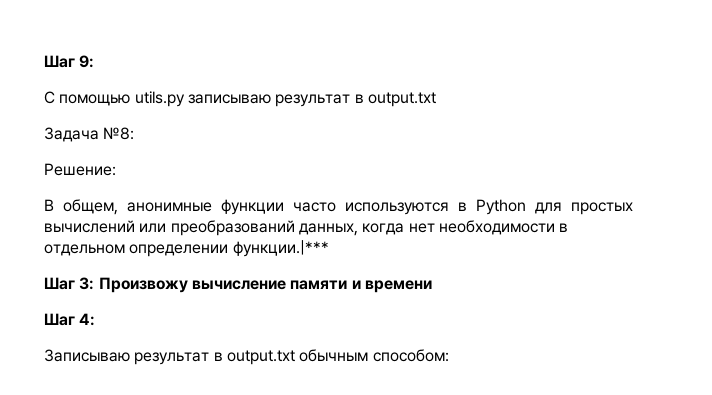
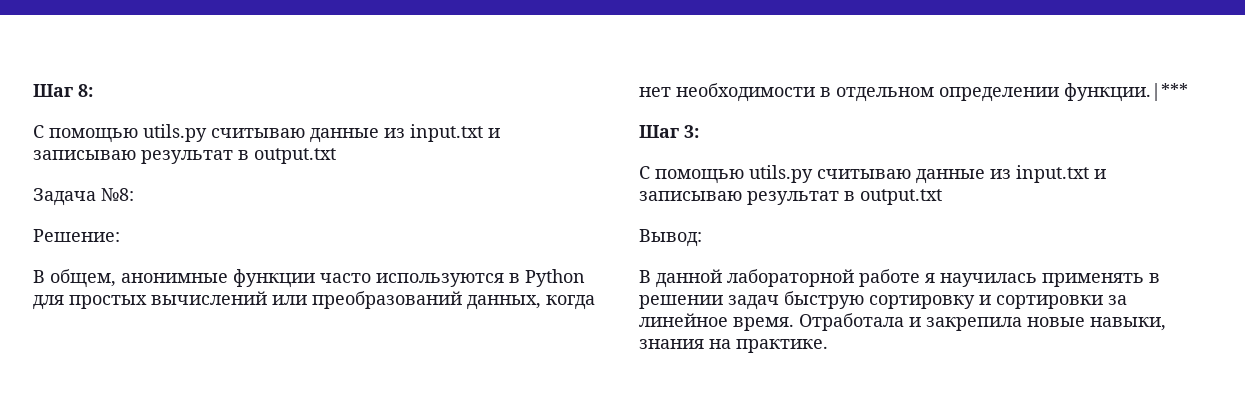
[44,55,95,68] [44,91,185,107] Шаг 9: // С помощью utils.py -> [33,84,93,97] [33,124,500,143] Шаг 8: // С помощью utils.py считываю данные из input.txt и
[98,277,432,293] [44,313,96,326] [44,349,449,365] Произвожу вычисление памяти и времени // Шаг 4: // Записываю результат в output.txt обычным способом: -> [639,165,1106,184] [639,189,942,205] [639,229,702,247] [639,269,1160,288] [639,291,1127,310] [639,313,1166,331] [639,339,828,353] // С помощью utils.py считываю данные из input.txt и записываю результат в output.txt // Вывод: // В данной лабораторной работе я научилась применять в решении задач быструю сортировку и сортировки за линейное время. Отработала и закрепила новые навыки, знания на практике.

